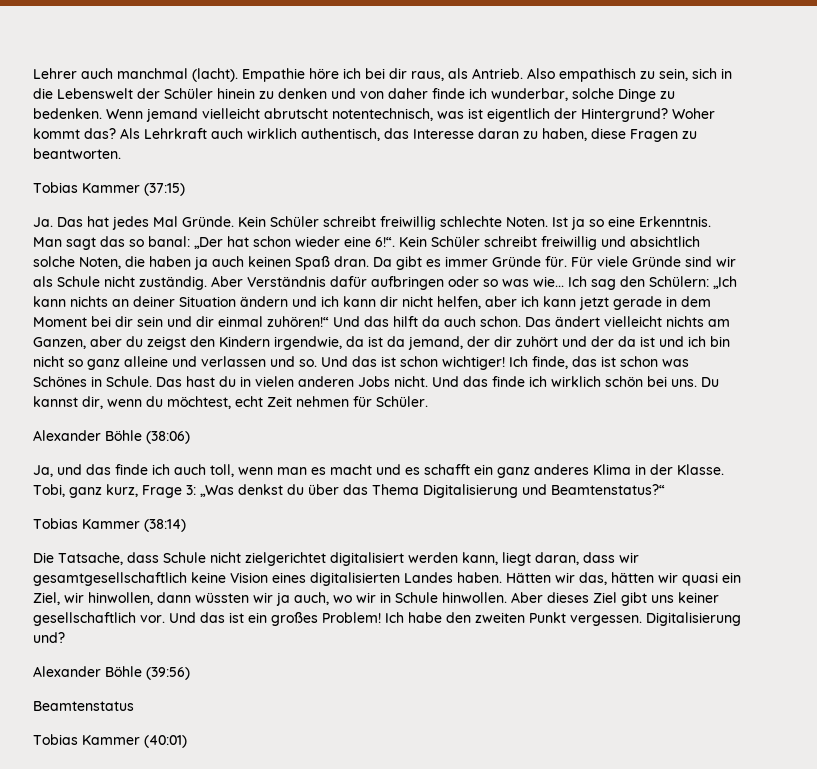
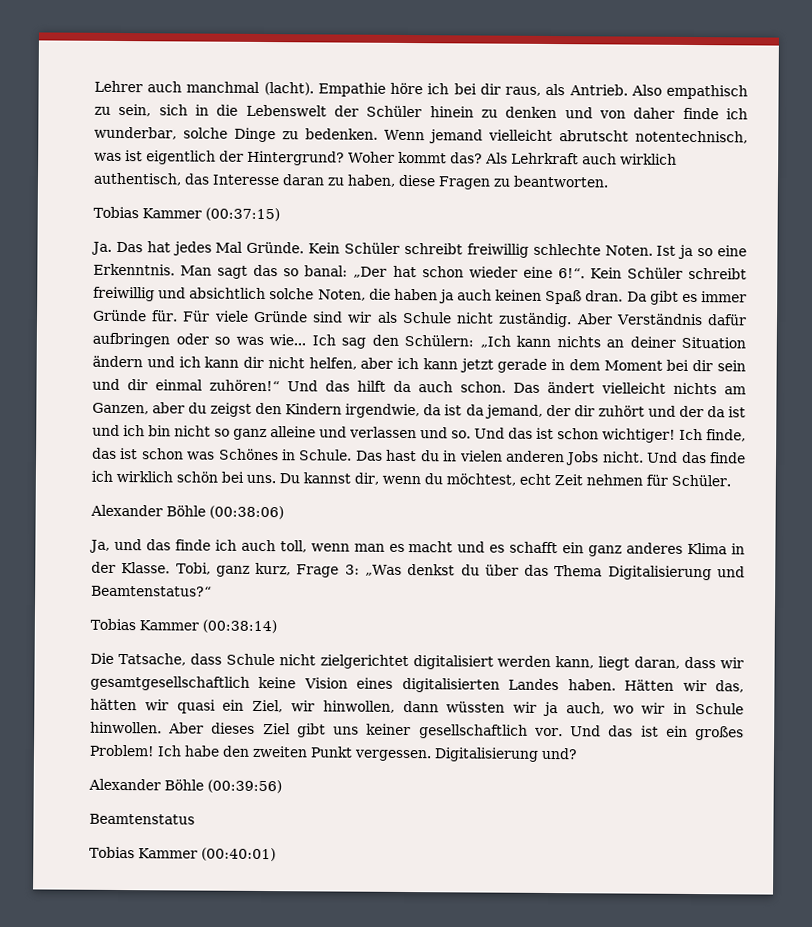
[144,183,185,196] (37:15) -> [204,207,280,222] (00:37:15)
[146,431,190,444] (38:06) -> [209,505,284,520] (00:38:06)
[144,519,186,532] (38:14) -> [201,619,277,634] (00:38:14)
[146,667,190,680] (39:56) -> [207,779,282,794] (00:39:56)
[144,735,187,748] (40:01) -> [200,847,276,862] (00:40:01)

